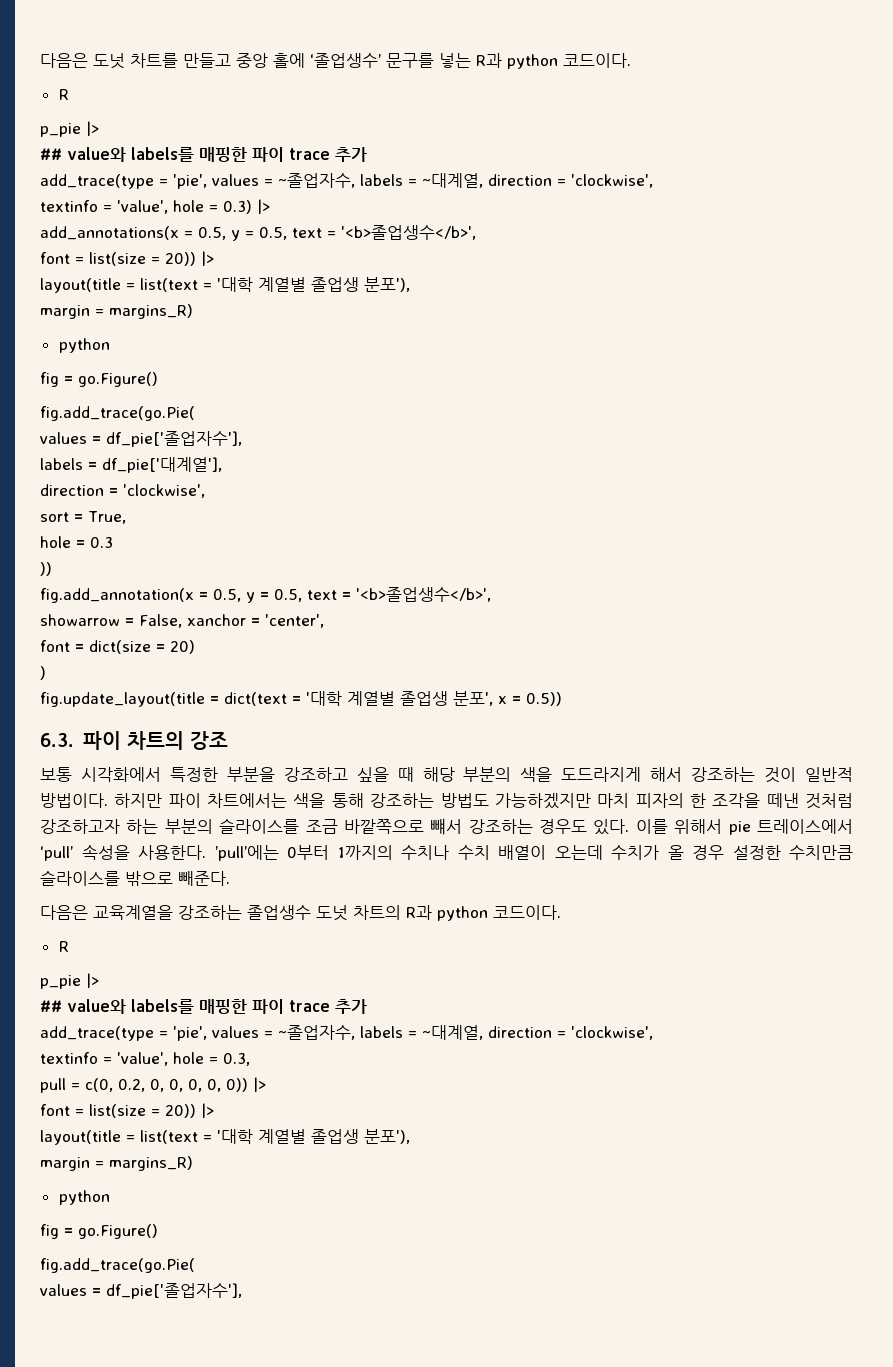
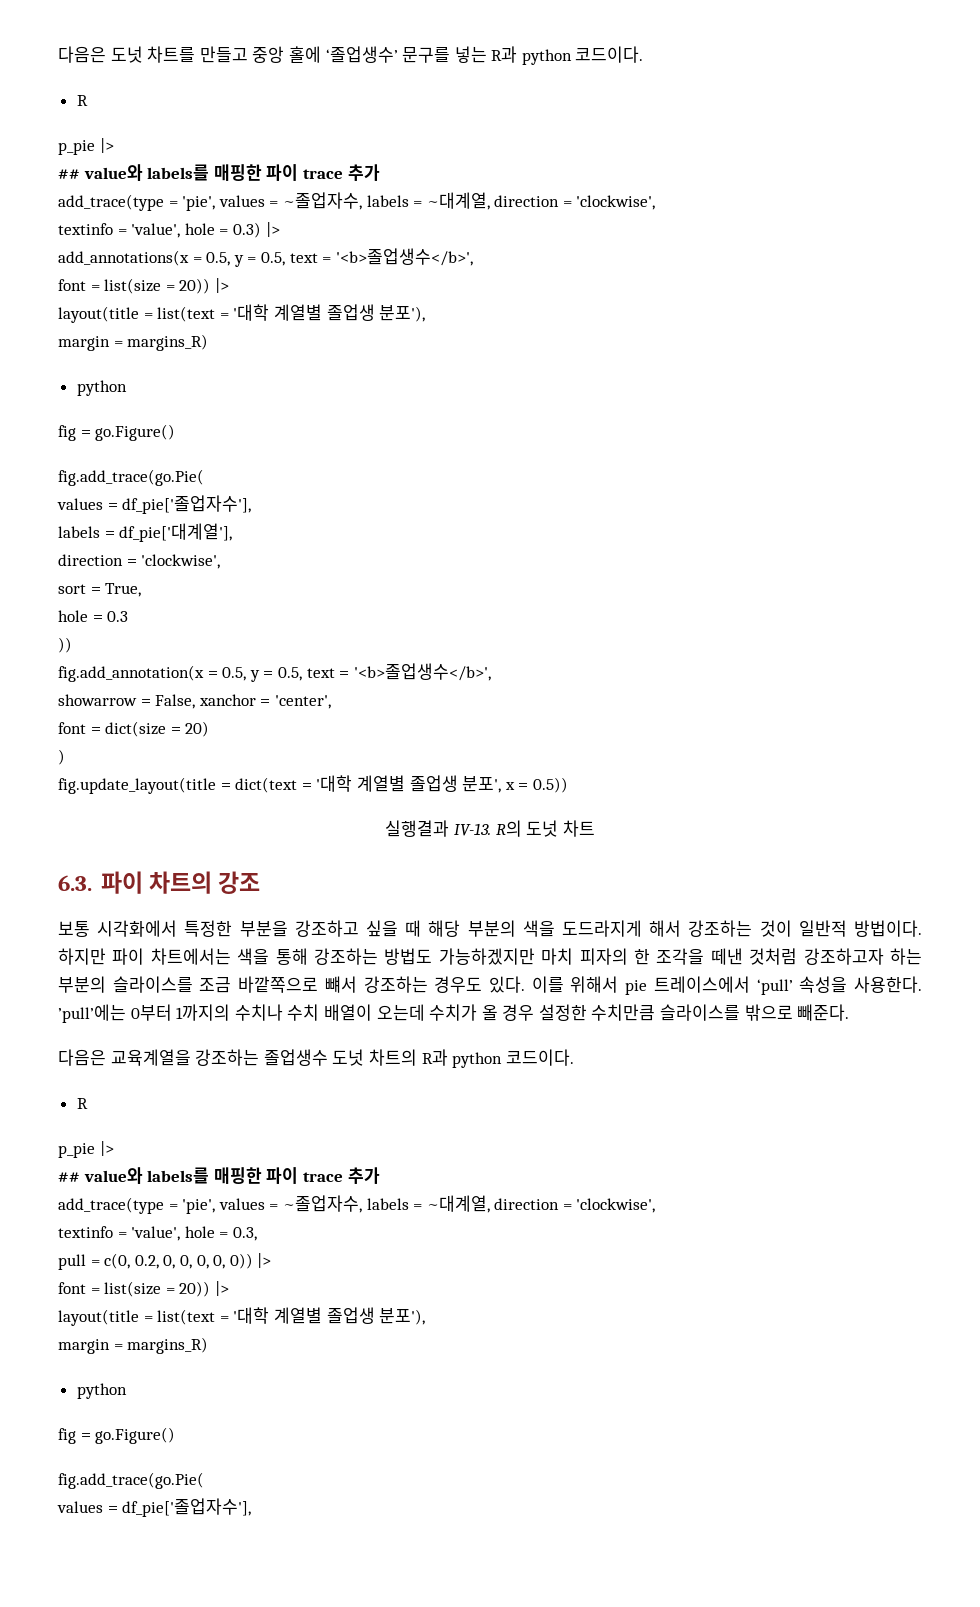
(562, 699) none -> [385,820,595,837] // 실행결과 IV-13. R의 도넛 차트

